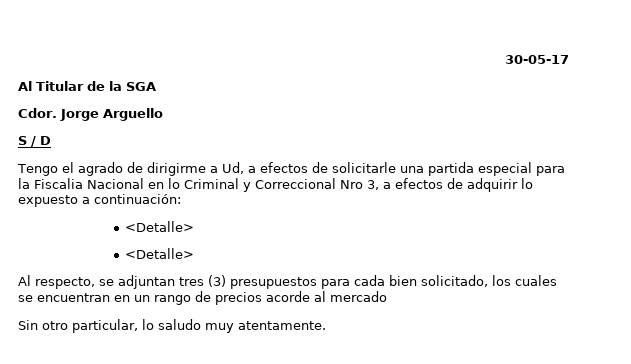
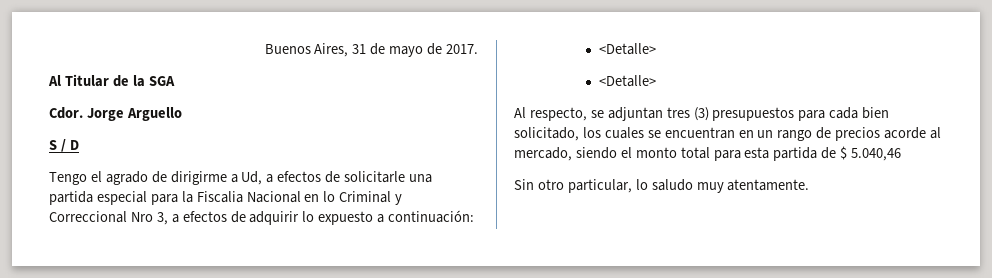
[505,55,569,64] 30-05-17 -> [264,43,479,57] Buenos Aires, 31 de mayo de 2017.
[330,291,387,302] mercado -> [514,146,902,161] mercado, siendo el monto total para esta partida de $ 5.040,46

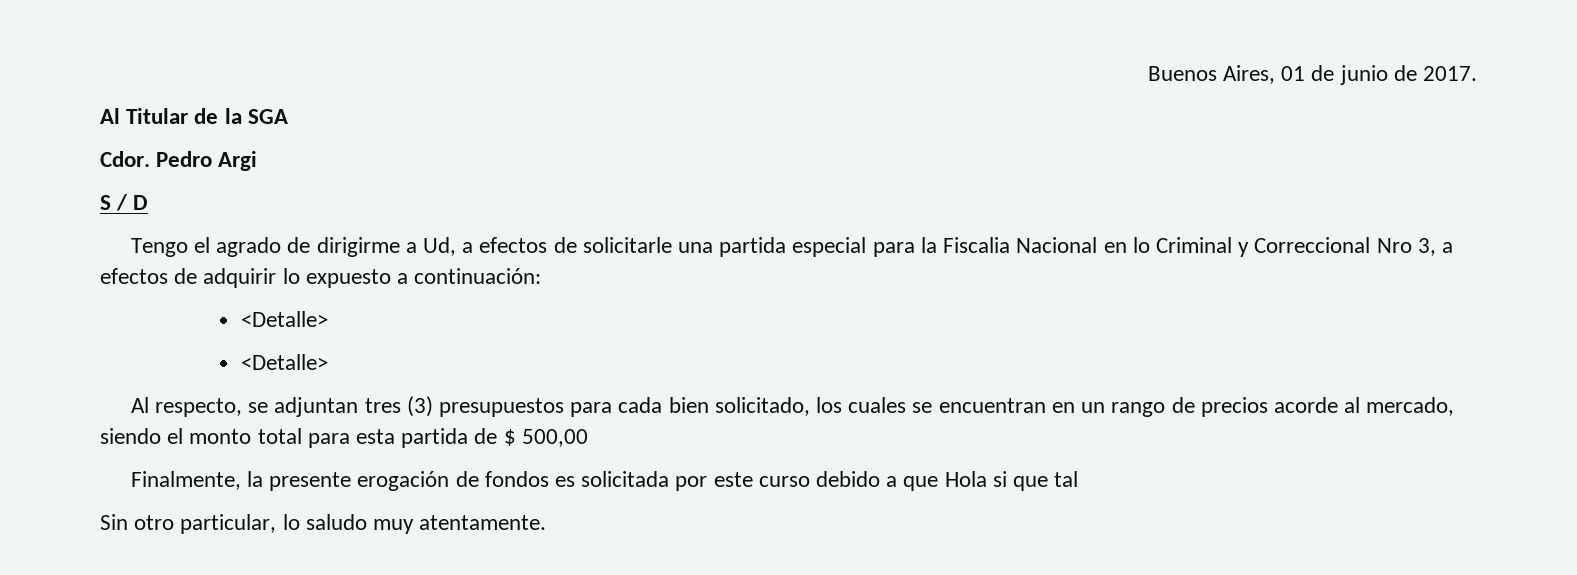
[352,43,424,57] 31 de mayo -> [1281,65,1388,85] 01 de junio
[86,107,182,121] Jorge Arguello -> [156,151,258,171] Pedro Argi
[851,148,902,161] 5.040,46 -> [521,429,588,447] [130,471,1079,491] 500,00 // Finalmente, la presente erogación de fondos es solicitada por este curso debido a que Hola si que tal

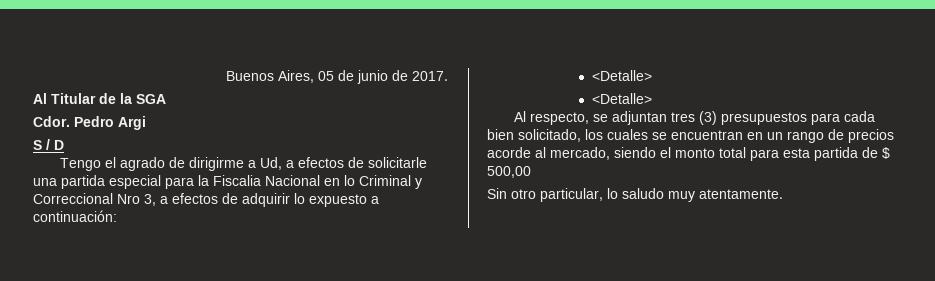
[1281,66,1306,81] 01 -> [318,71,334,81] 05
[130,471,1079,491] // Finalmente, la presente erogación de fondos es solicitada por este curso debido a que Hola si que tal -> (531, 172) none

